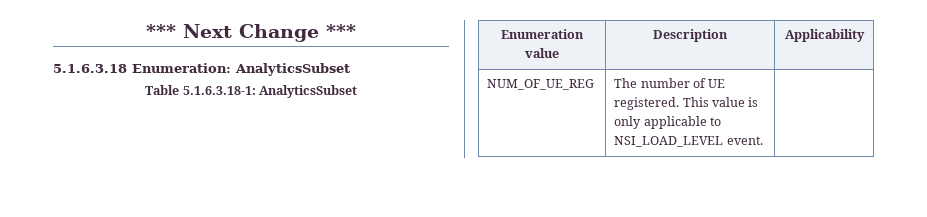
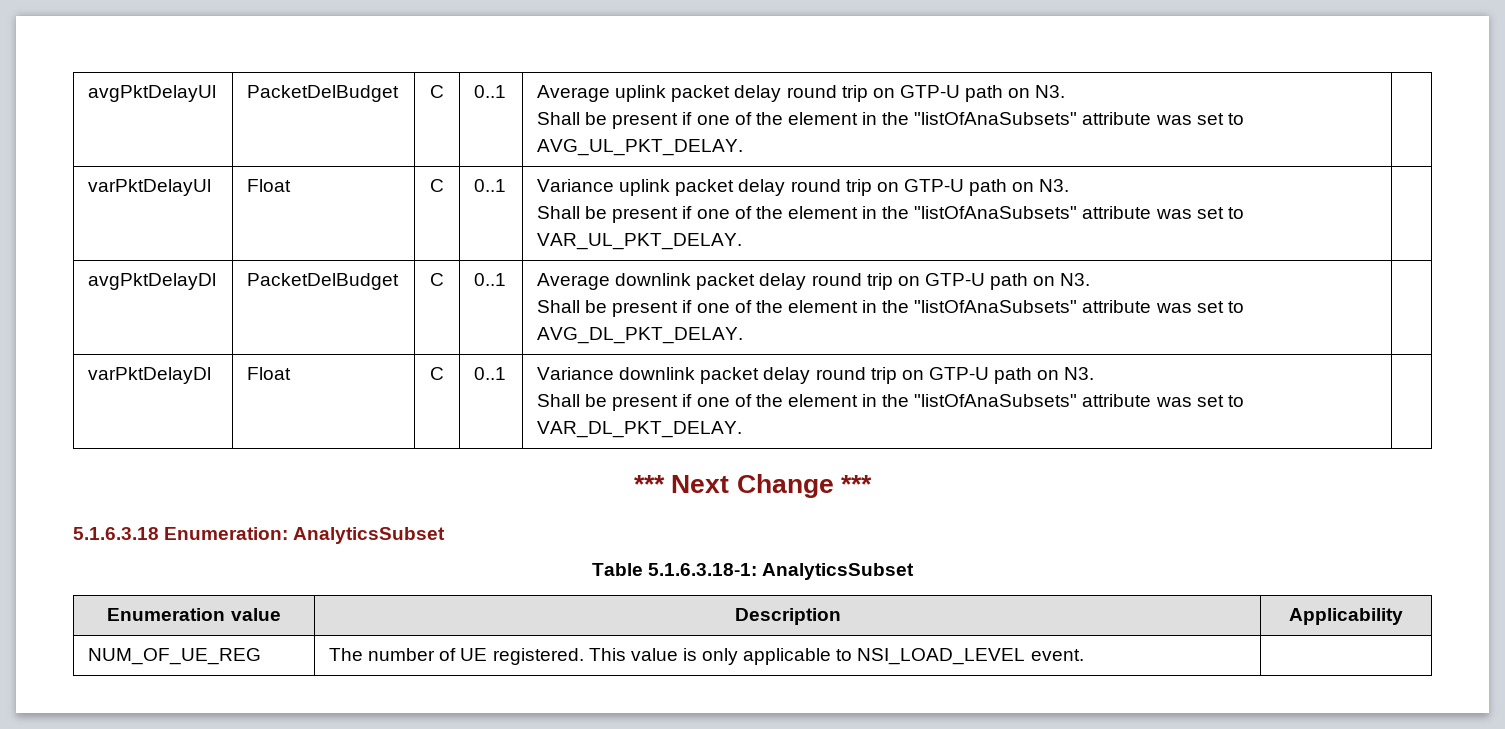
(146, 31) none -> [88,85,217,102] [247,85,400,102] [430,85,444,98] [474,85,507,98] [537,85,1066,102] [537,112,1244,129] [537,139,744,156] [88,179,212,196] [247,179,292,192] [430,179,444,192] [474,179,507,192] [537,179,1070,196] [537,206,1244,223] [537,233,743,250] [88,273,217,290] [247,273,400,290] [430,273,444,286] [474,273,507,286] [537,273,1091,290] [537,300,1244,317] [537,327,744,344] [88,367,212,384] [247,367,292,380] [430,367,444,380] [474,367,507,380] [537,367,1095,384] [537,394,1244,411] [537,421,743,438] avgPktDelayUl | PacketDelBudget | C | 0..1 | Average uplink packet delay round trip on GTP-U path on N3. // Shall be present if one of the element in the "listOfAnaSubsets" attribute was set to AVG_UL_PKT_DELAY. | // varPktDelayUl | Float | C | 0..1 | Variance uplink packet delay round trip on GTP-U path on N3. // Shall be present if one of the element in the "listOfAnaSubsets" attribute was set to VAR_UL_PKT_DELAY. | // avgPktDelayDl | PacketDelBudget | C | 0..1 | Average downlink packet delay round trip on GTP-U path on N3. // Shall be present if one of the element in the "listOfAnaSubsets" attribute was set to AVG_DL_PKT_DELAY. | // varPktDelayDl | Float | C | 0..1 | Variance downlink packet delay round trip on GTP-U path on N3. // Shall be present if one of the element in the "listOfAnaSubsets" attribute was set to VAR_DL_PKT_DELAY. | //

